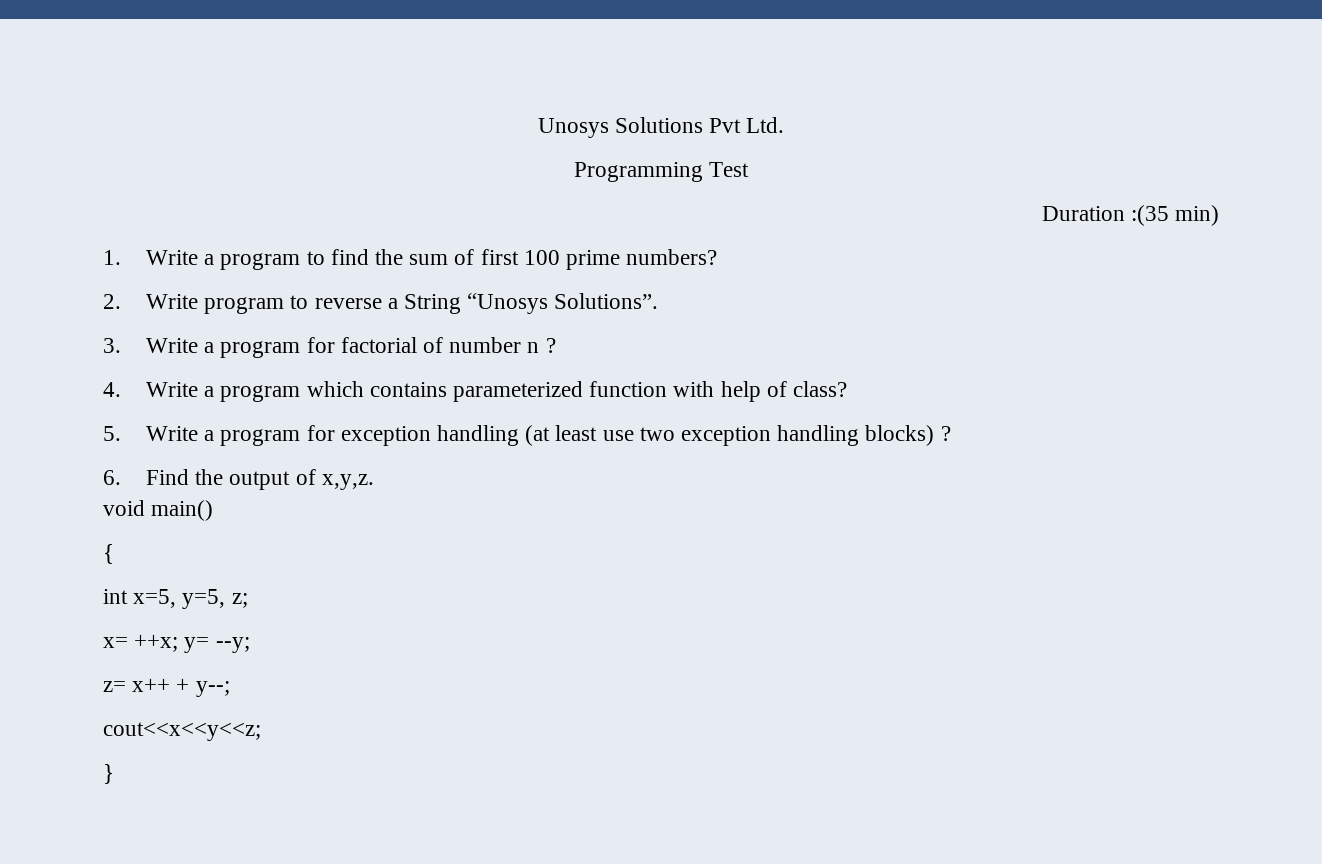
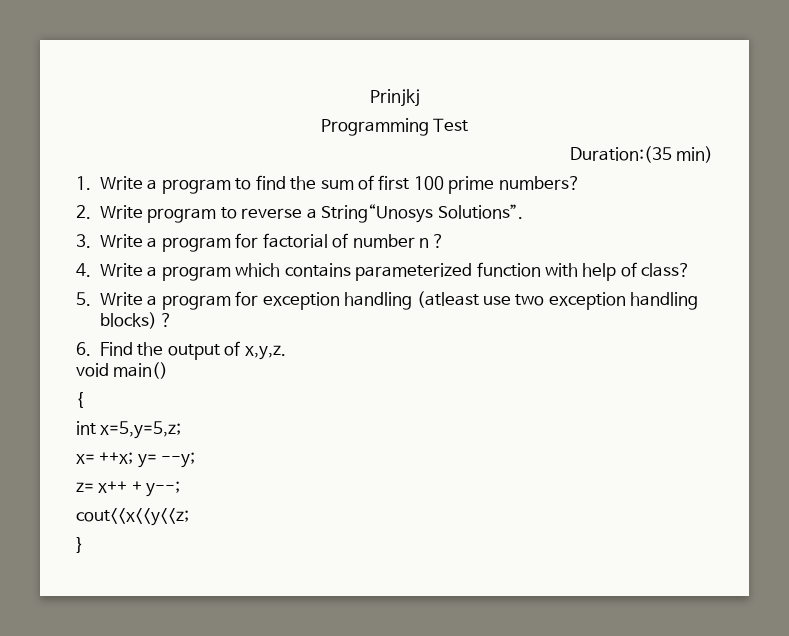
[537,117,785,138] Unosys Solutions Pvt Ltd. -> [369,89,420,107] Prinjkj
[1041,205,1169,226] Duration :(35 -> [569,146,672,163] Duration:(35
[403,293,549,314] String “Unosys -> [321,204,434,223] String“Unosys
[525,425,598,446] (at least -> [416,291,479,308] (atleast
[133,589,248,609] x=5, y=5, z; -> [100,421,182,439] x=5,y=5,z;

